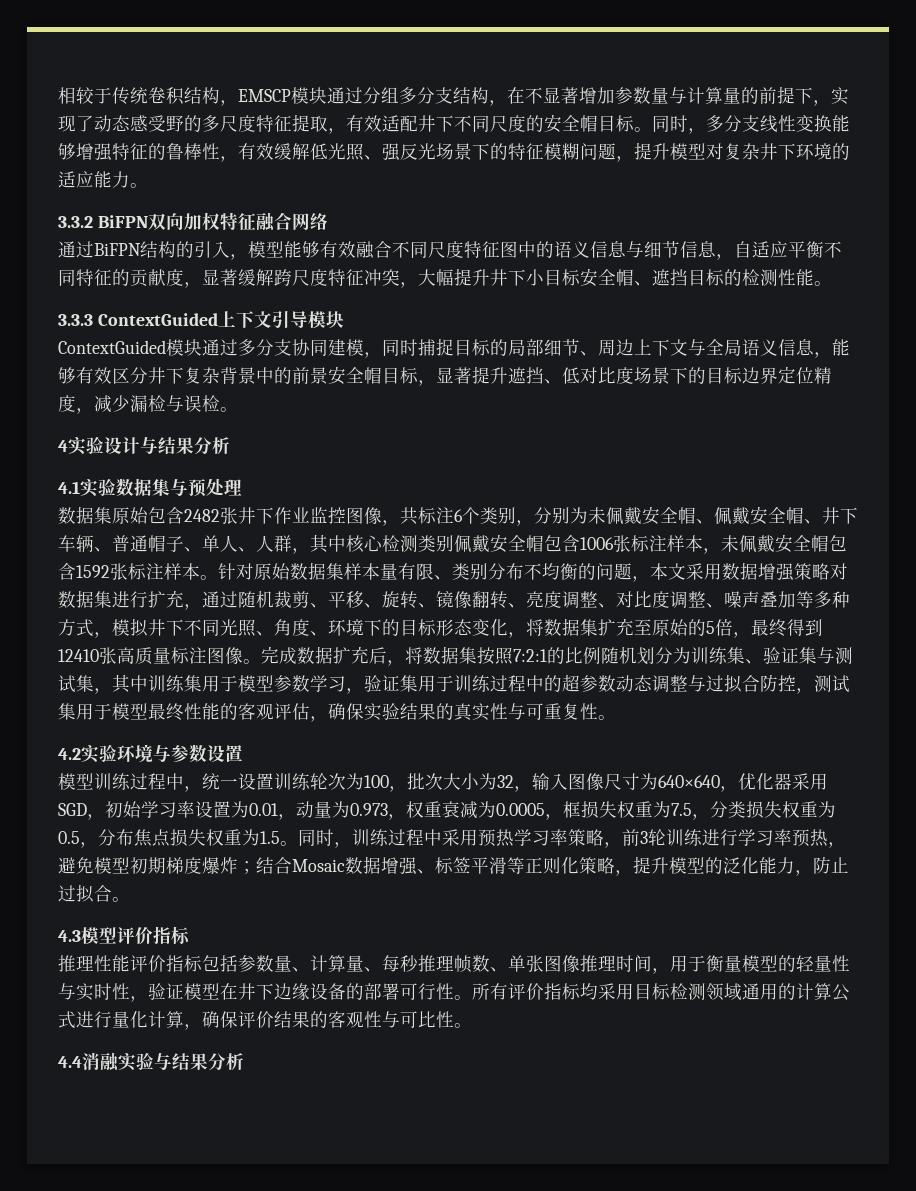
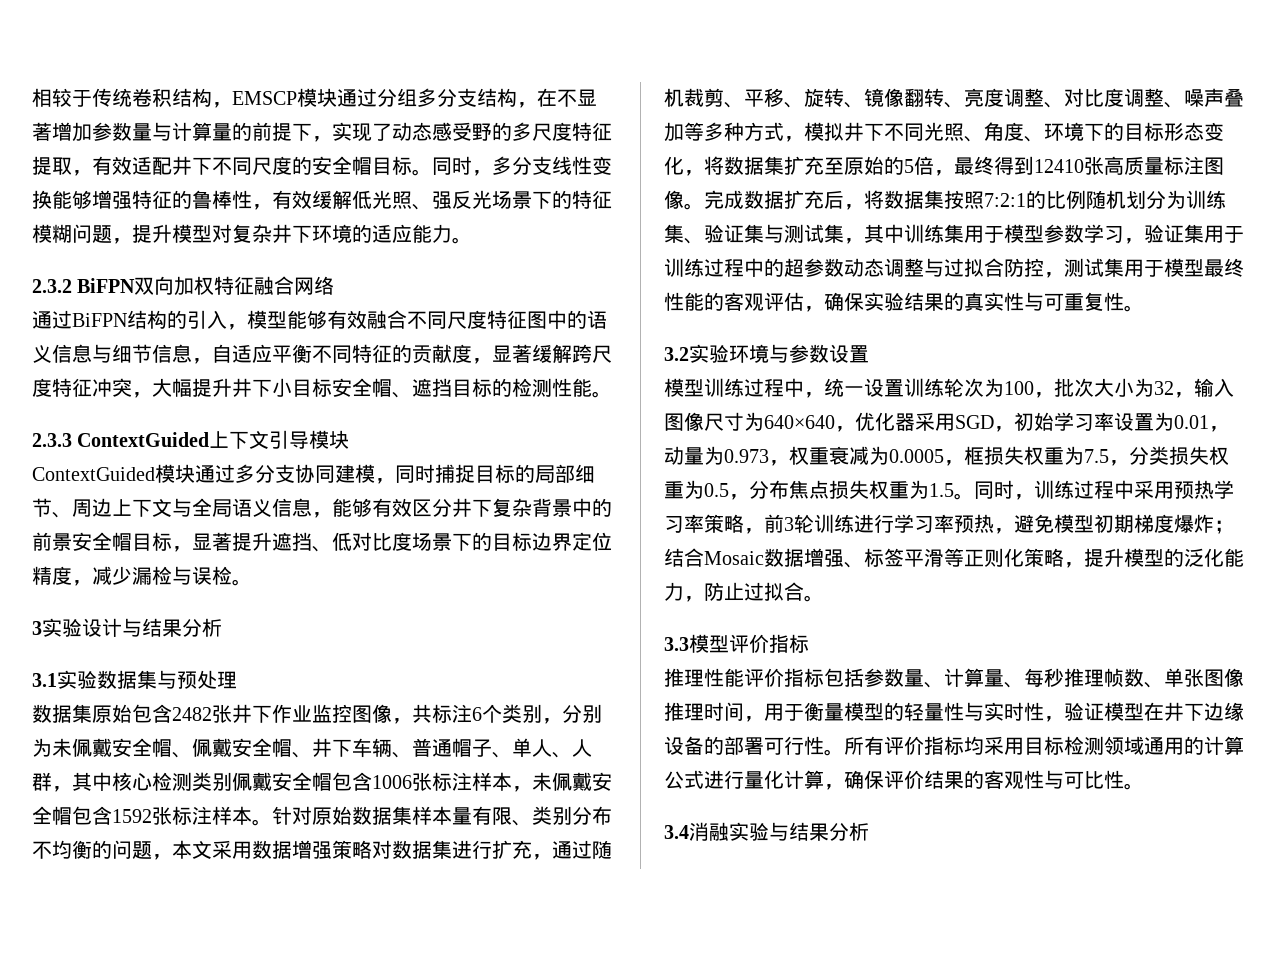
[58,216,93,228] 3.3.2 -> [32,279,72,293] 2.3.2
[58,314,93,326] 3.3.3 -> [32,433,72,447] 2.3.3
[58,440,68,452] 4 -> [32,621,42,635] 3
[58,481,80,494] 4.1 -> [32,673,57,687] 3.1
[58,748,81,760] 4.2 -> [664,347,689,361] 3.2
[58,930,81,942] 4.3 -> [664,637,689,651] 3.3
[58,1056,82,1068] 4.4 -> [664,825,689,839] 3.4

